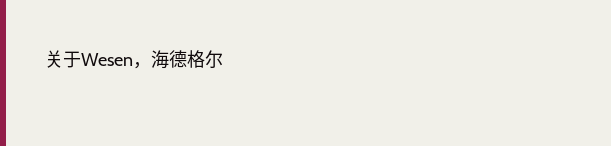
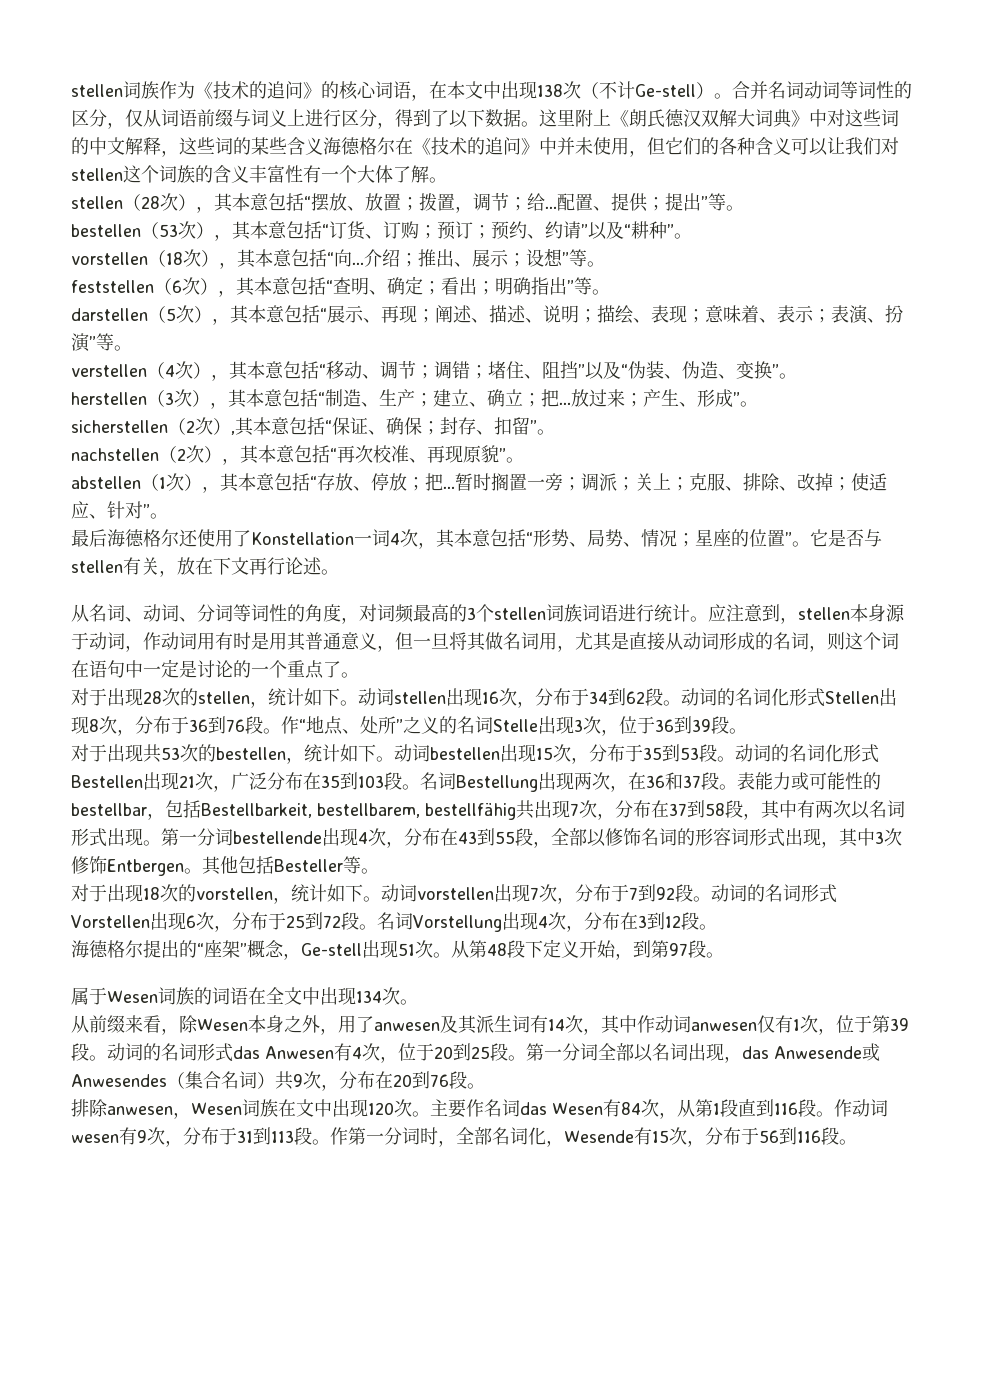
[45,50,223,69] 关于Wesen，海德格尔 -> [71,81,912,101] [71,109,899,129] [71,137,899,157] [71,165,447,183] [71,193,744,213] [71,221,692,241] [71,248,605,269] [71,276,610,297] [71,305,903,325] [71,333,132,352] [71,361,797,381] [71,389,758,409] [71,417,555,436] [71,445,524,465] [71,473,887,493] [71,501,168,519] [71,529,882,549] [71,557,339,577] [71,604,905,624] [71,632,899,652] [71,659,359,679] [71,688,897,708] [71,716,747,736] [71,744,879,764] [71,772,881,792] [71,800,905,820] [71,828,902,848] [71,856,379,876] [71,884,837,904] [71,912,717,932] [71,939,724,960] [71,987,418,1005] [71,1015,909,1035] [71,1043,880,1063] [71,1071,485,1091] [71,1099,888,1119] [71,1127,857,1147] stellen词族作为《技术的追问》的核心词语，在本文中出现138次（不计Ge-stell）。合并名词动词等词性的区分，仅从词语前缀与词义上进行区分，得到了以下数据。这里附上《朗氏德汉双解大词典》中对这些词的中文解释，这些词的某些含义海德格尔在《技术的追问》中并未使用，但它们的各种含义可以让我们对stellen这个词族的含义丰富性有一个大体了解。 // stellen（28次），其本意包括“摆放、放置；拨置，调节；给…配置、提供；提出”等。 // bestellen（53次），其本意包括“订货、订购；预订；预约、约请”以及“耕种”。 // vorstellen（18次），其本意包括“向…介绍；推出、展示；设想”等。 // feststellen（6次），其本意包括“查明、确定；看出；明确指出”等。 // darstellen（5次），其本意包括“展示、再现；阐述、描述、说明；描绘、表现；意味着、表示；表演、扮演”等。 // verstellen（4次），其本意包括“移动、调节；调错；堵住、阻挡”以及“伪装、伪造、变换”。 // herstellen（3次），其本意包括“制造、生产；建立、确立；把…放过来；产生、形成”。 // sicherstellen（2次）,其本意包括“保证、确保；封存、扣留”。 // nachstellen（2次），其本意包括“再次校准、再现原貌”。 // abstellen（1次），其本意包括“存放、停放；把…暂时搁置一旁；调派；关上；克服、排除、改掉；使适应、针对”。 // 最后海德格尔还使用了Konstellation一词4次，其本意包括“形势、局势、情况；星座的位置”。它是否与stellen有关，放在下文再行论述。 // 从名词、动词、分词等词性的角度，对词频最高的3个stellen词族词语进行统计。应注意到，stellen本身源于动词，作动词用有时是用其普通意义，但一旦将其做名词用，尤其是直接从动词形成的名词，则这个词在语句中一定是讨论的一个重点了。 // 对于出现28次的stellen，统计如下。动词stellen出现16次，分布于34到62段。动词的名词化形式Stellen出现8次，分布于36到76段。作“地点、处所”之义的名词Stelle出现3次，位于36到39段。 // 对于出现共53次的bestellen，统计如下。动词bestellen出现15次，分布于35到53段。动词的名词化形式Bestellen出现21次，广泛分布在35到103段。名词Bestellung出现两次，在36和37段。表能力或可能性的bestellbar，包括Bestellbarkeit, bestellbarem, bestellfähig共出现7次，分布在37到58段，其中有两次以名词形式出现。第一分词bestellende出现4次，分布在43到55段，全部以修饰名词的形容词形式出现，其中3次修饰Entbergen。其他包括Besteller等。 // 对于出现18次的vorstellen，统计如下。动词vorstellen出现7次，分布于7到92段。动词的名词形式Vorstellen出现6次，分布于25到72段。名词Vorstellung出现4次，分布在3到12段。 // 海德格尔提出的“座架”概念，Ge-stell出现51次。从第48段下定义开始，到第97段。 // 属于Wesen词族的词语在全文中出现134次。 // 从前缀来看，除Wesen本身之外，用了anwesen及其派生词有14次，其中作动词anwesen仅有1次，位于第39段。动词的名词形式das Anwesen有4次，位于20到25段。第一分词全部以名词出现，das Anwesende或Anwesendes（集合名词）共9次，分布在20到76段。 // 排除anwesen，Wesen词族在文中出现120次。主要作名词das Wesen有84次，从第1段直到116段。作动词wesen有9次，分布于31到113段。作第一分词时，全部名词化，Wesende有15次，分布于56到116段。

